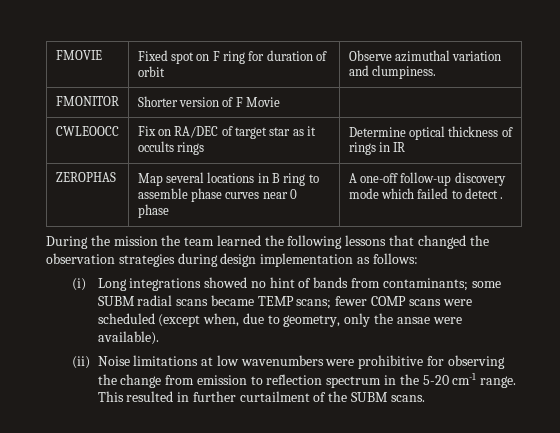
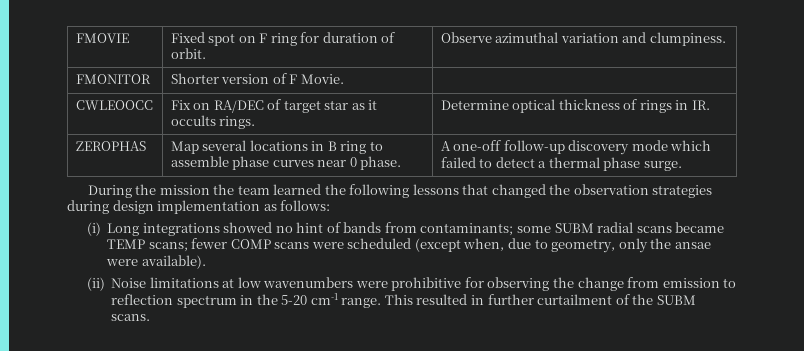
[137,66,165,77] orbit -> [170,48,206,59] orbit.
[245,97,280,107] Movie -> [300,74,344,84] Movie.
[176,142,204,155] rings -> [219,116,256,129] rings.
[393,142,406,152] IR -> [691,100,710,110] IR.
[137,204,169,218] phase -> [360,156,402,170] phase.
[500,197,504,199] . -> [538,157,682,171] a thermal phase surge.

